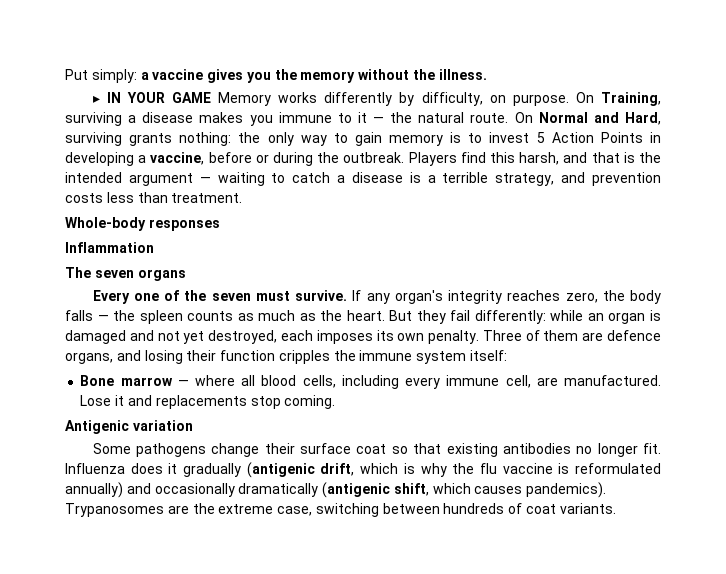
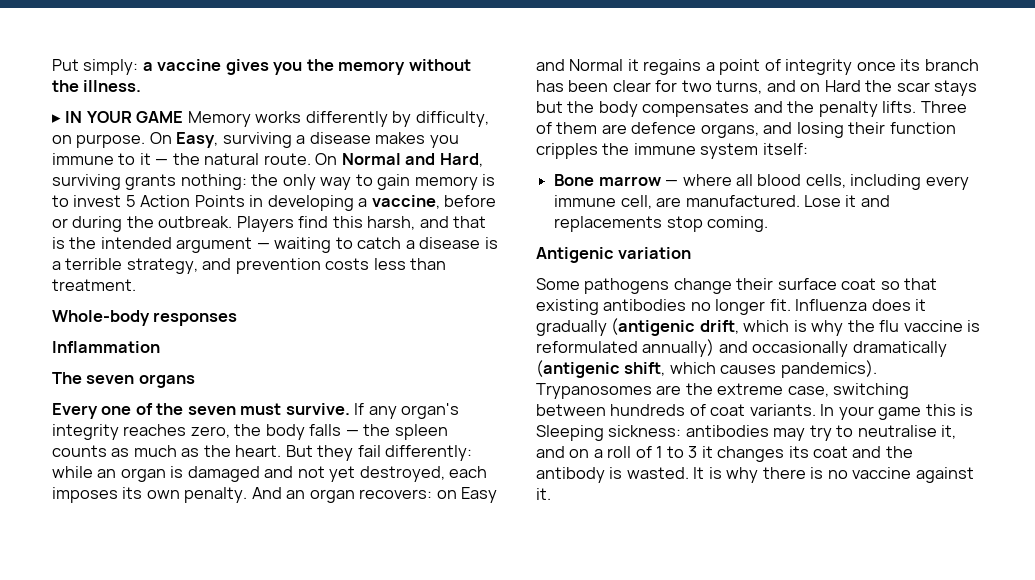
[601,92,661,106] Training, -> [176,132,219,148] Easy,
(480, 337) none -> [251,487,498,503] [536,59,979,75] [536,80,978,96] [536,101,917,117] And an organ recovers: on Easy and Normal it regains a point of integrity once its branch has been clear for two turns, and on Hard the scar stays but the body compensates and the penalty lifts.
(616, 508) none -> [820,404,974,420] [536,425,957,441] [536,446,913,462] [536,467,974,483] [536,488,551,500] In your game this is Sleeping sickness: antibodies may try to neutralise it, and on a roll of 1 to 3 it changes its coat and the antibody is wasted. It is why there is no vaccine against it.

